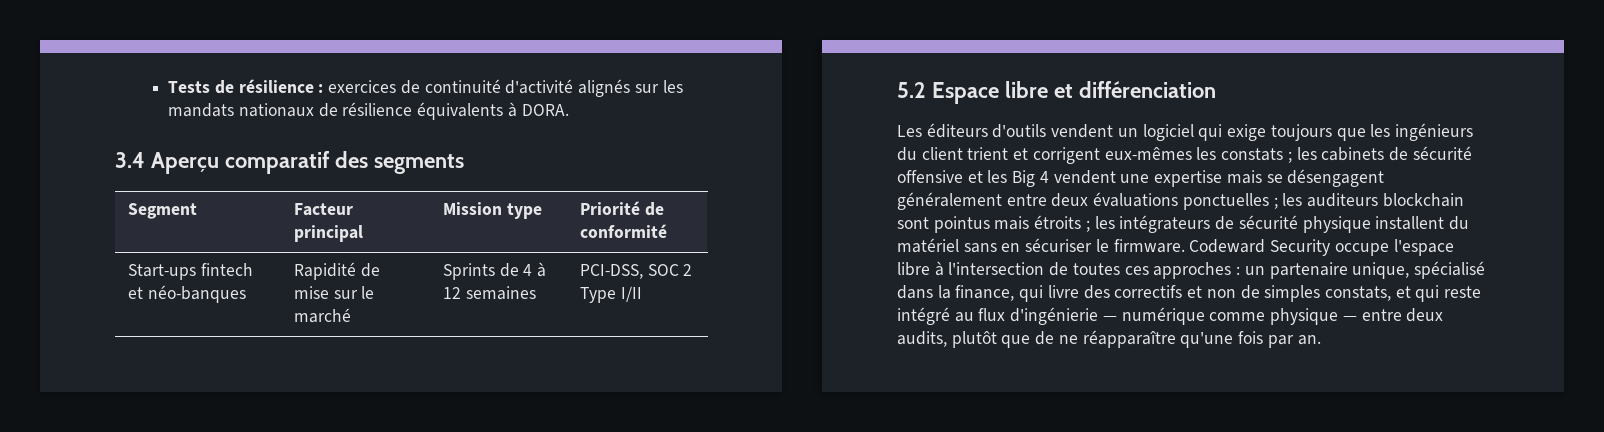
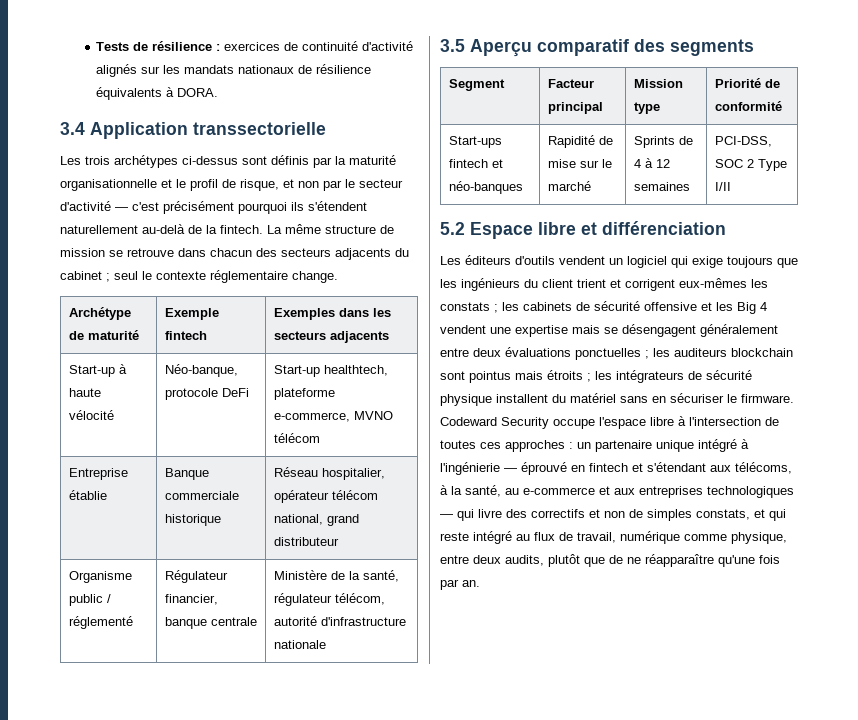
(145, 160) none -> [90,122,326,139] [60,155,396,168] [60,179,403,191] [60,201,367,214] [60,224,394,234] [60,248,409,260] [60,270,338,283] [68,307,131,320] [68,330,139,340] [164,308,219,320] [164,331,207,340] [273,308,391,320] [273,331,389,343] [68,364,127,377] [68,388,101,397] [68,410,114,420] [164,364,238,377] [164,388,249,400] [273,365,388,377] [273,388,335,400] [273,411,393,422] [273,433,320,443] [68,468,128,480] [68,490,107,500] [164,468,209,480] [164,491,239,500] [164,514,221,526] [273,467,385,480] [273,490,378,503] [273,514,359,526] [273,537,339,546] [68,571,132,583] [68,594,111,606] [68,616,133,629] [164,570,228,583] [164,594,218,605] [164,617,257,629] [273,570,399,582] [273,593,385,606] [273,616,406,626] [273,640,326,649] [440,39,465,52] Application transsectorielle // Les trois archétypes ci-dessus sont définis par la maturité organisationnelle et le profil de risque, et non par le secteur d'activité — c'est précisément pourquoi ils s'étendent naturellement au-delà de la fintech. La même structure de mission se retrouve dans chacun des secteurs adjacents du cabinet ; seul le contexte réglementaire change. // Archétype de maturité | Exemple fintech | Exemples dans les secteurs adjacents // Start-up à haute vélocité | Néo-banque, protocole DeFi | Start-up healthtech, plateforme e-commerce, MVNO télécom // Entreprise établie | Banque commerciale historique | Réseau hospitalier, opérateur télécom national, grand distributeur // Organisme public / réglementé | Régulateur financier, banque centrale | Ministère de la santé, régulateur télécom, autorité d'infrastructure nationale // 3.5
[1352,261,1485,279] [897,285,1015,301] unique, spécialisé dans la finance, -> [656,439,749,452] [440,462,792,475] [440,485,794,498] [440,514,453,518] unique intégré à l'ingénierie — éprouvé en fintech et s'étendant aux télécoms, à la santé, au e-commerce et aux entreprises technologiques —
[1010,307,1357,325] d'ingénierie — numérique comme physique — -> [559,531,787,544] de travail, numérique comme physique,

